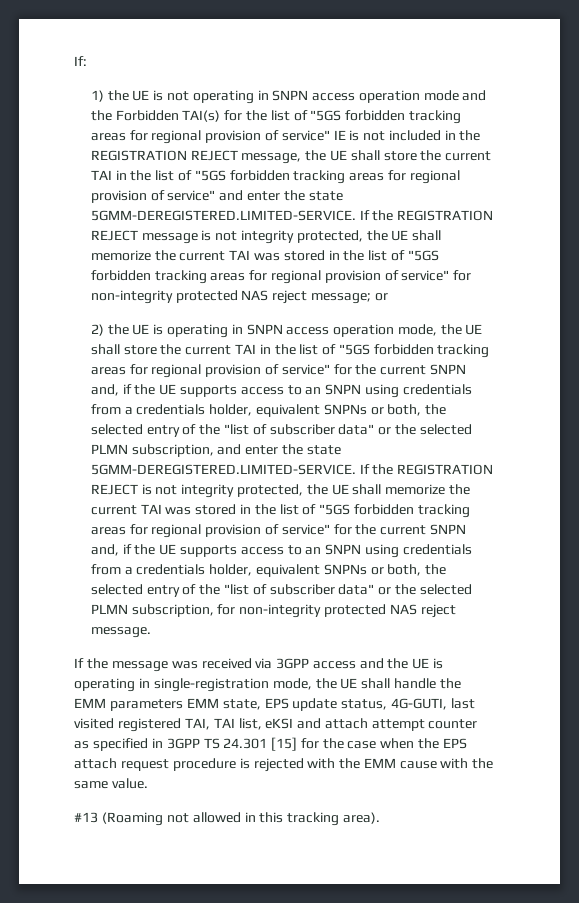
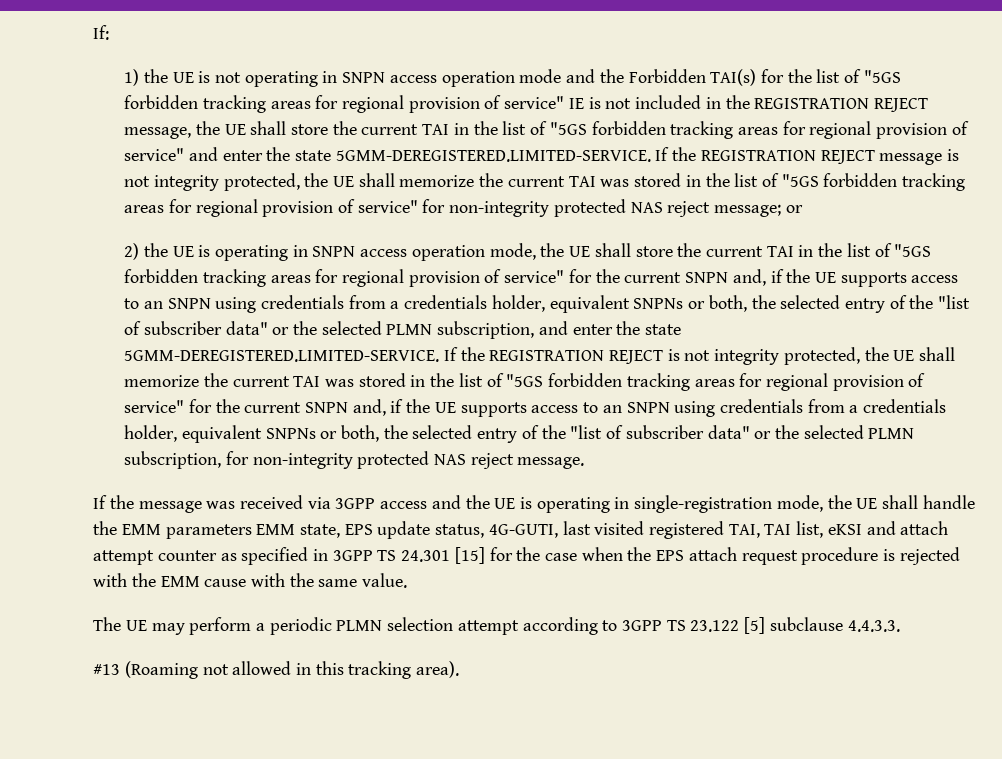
(149, 783) none -> [93,617,900,635] // The UE may perform a periodic PLMN selection attempt according to 3GPP TS 23.122 [5] subclause 4.4.3.3.

